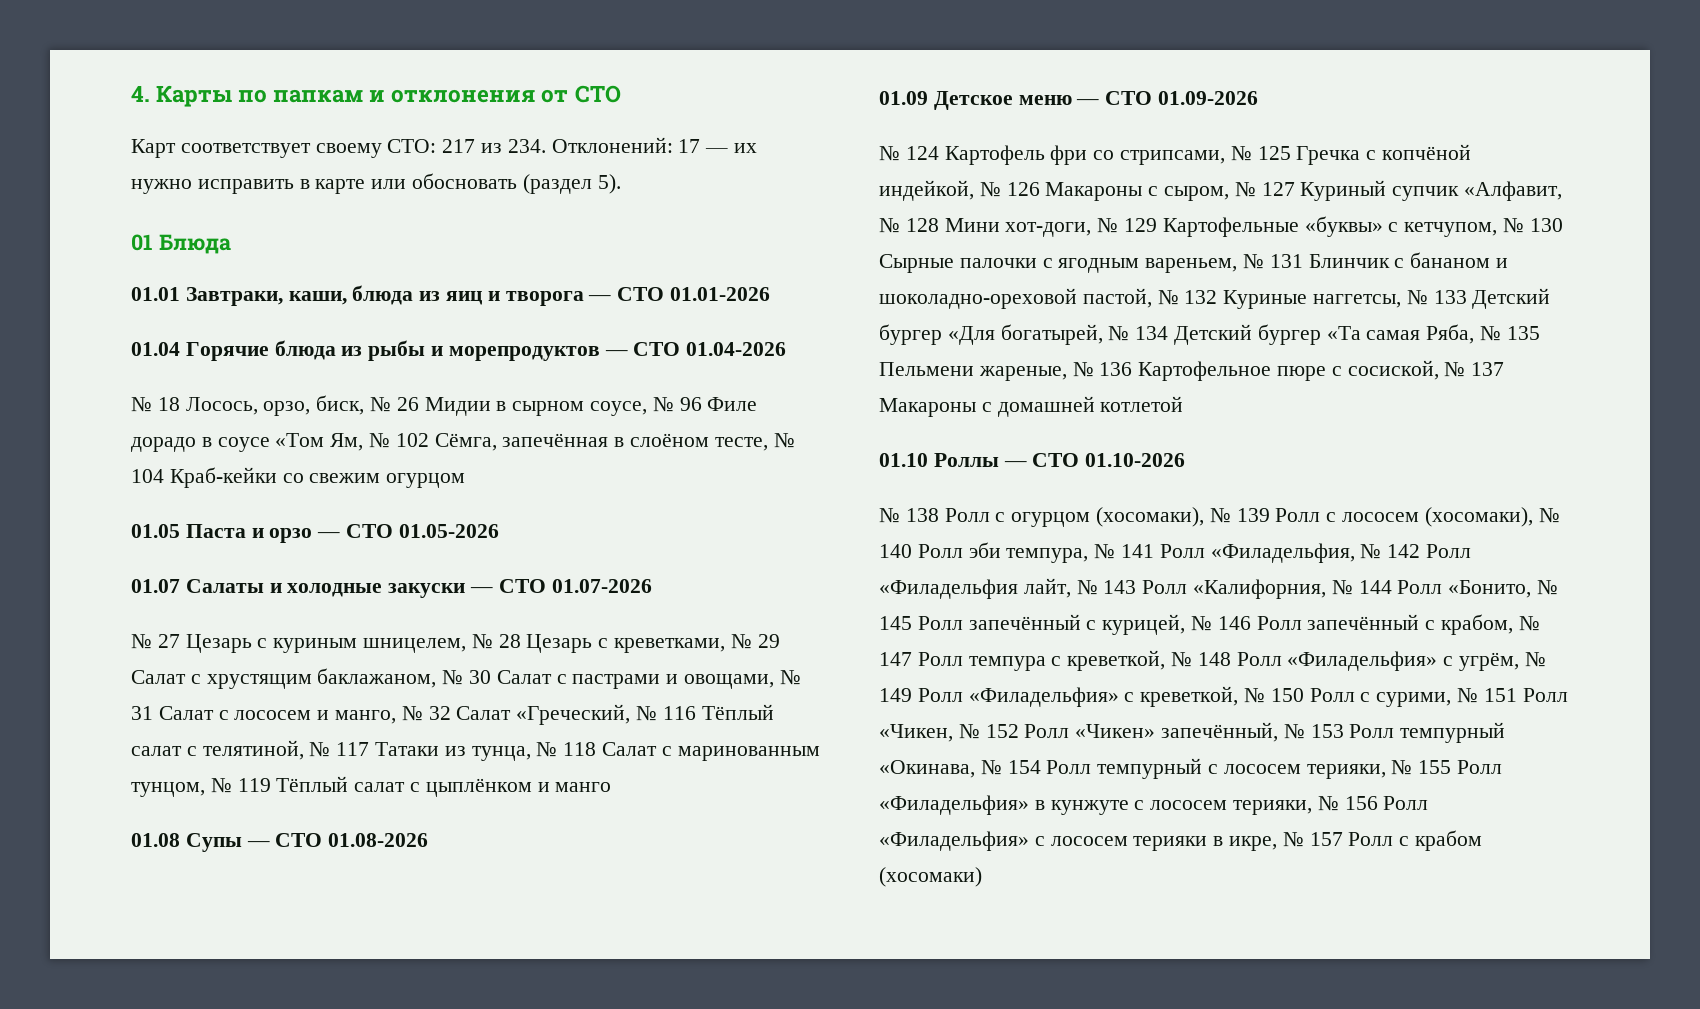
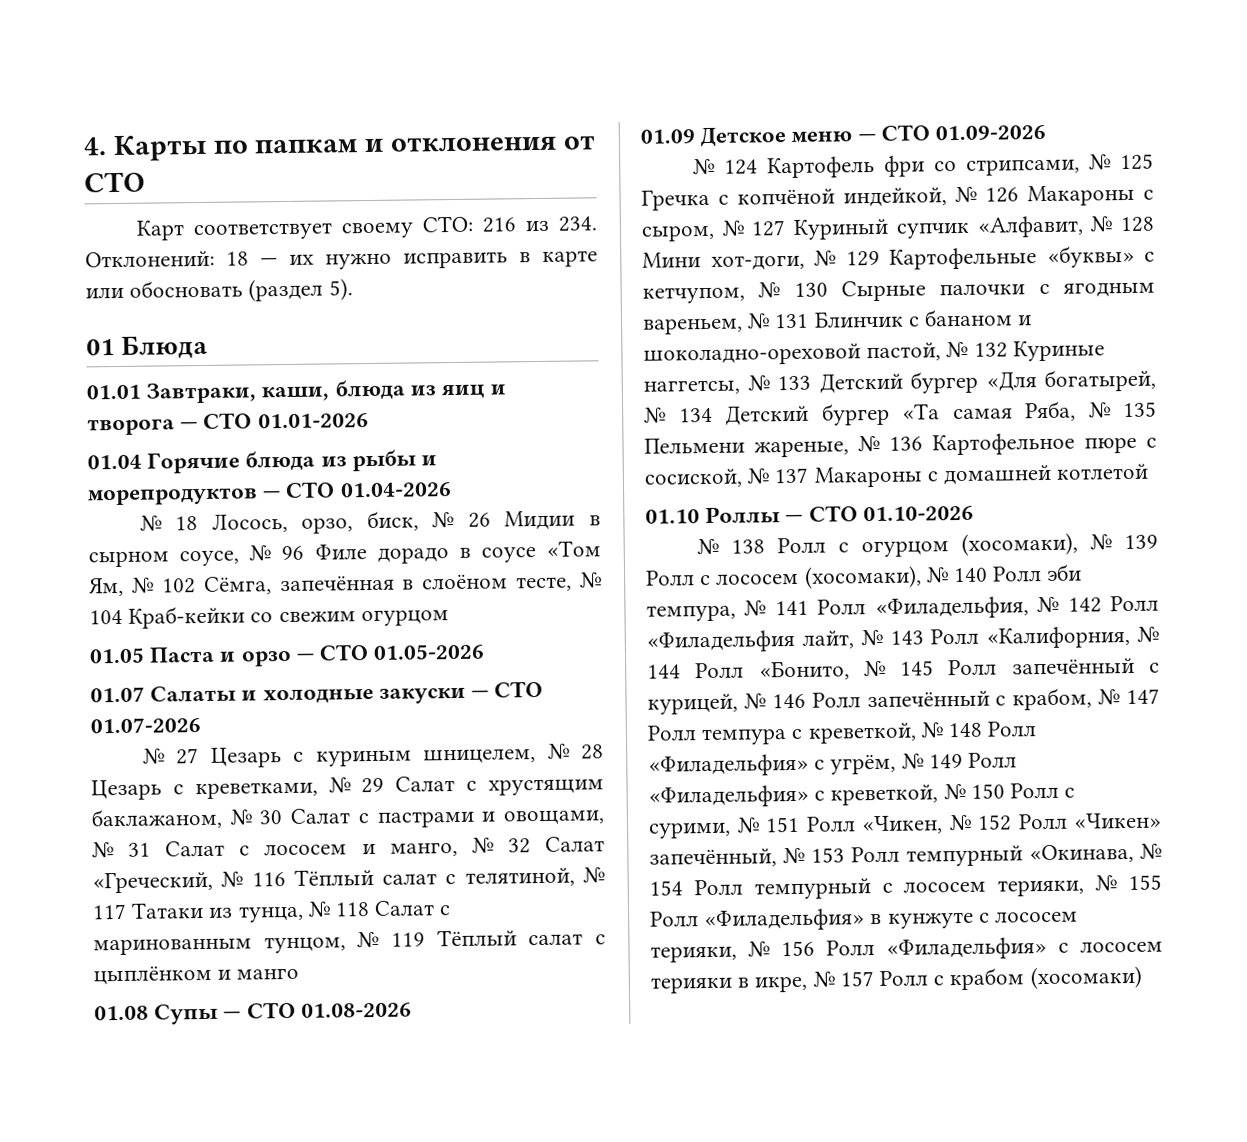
[442,139,476,153] 217 -> [481,217,516,233] 216
[678,139,701,153] 17 -> [226,251,249,266] 18

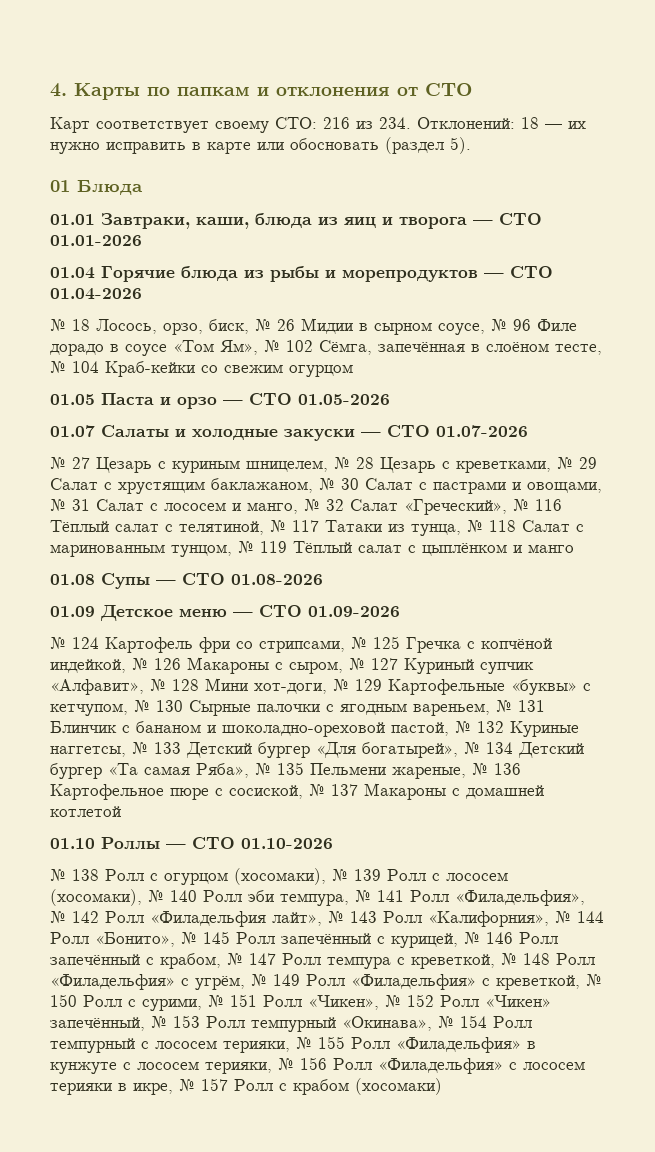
[89,576,124,597] Ям, -> [220,340,258,355] Ям»,
[92,870,213,894] «Греческий, -> [404,499,507,515] «Греческий»,
[976,215,1084,238] «Алфавит, -> [50,679,144,695] «Алфавит»,
[1044,368,1156,392] богатырей, -> [362,742,458,758] богатырей»,
[1025,400,1076,422] Ряба, -> [196,763,249,778] Ряба»,
[874,596,1029,620] «Филадельфия, -> [455,890,585,906] «Филадельфия»,
[801,630,854,649] лайт, -> [272,912,322,926] лайт»,
[986,625,1131,649] «Калифорния, -> [428,911,549,927] «Калифорния»,
[758,660,850,681] «Бонито, -> [95,932,175,947] «Бонито»,
[861,815,943,835] «Чикен, -> [308,995,379,1010] «Чикен»,
[1029,843,1134,864] «Окинава, -> [342,1016,432,1031] «Окинава»,

